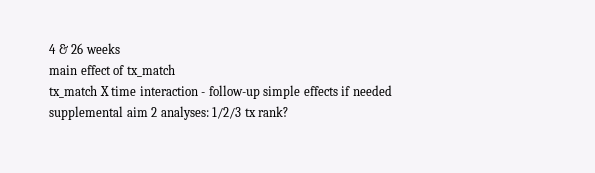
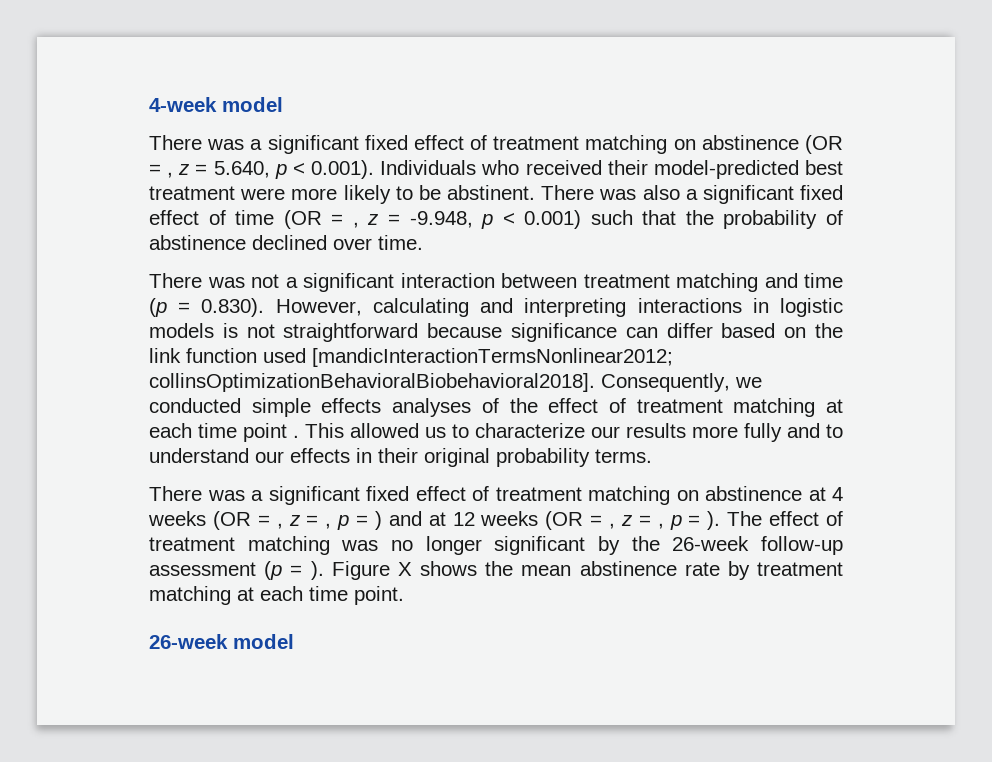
[49,43,120,54] [49,64,175,77] [49,85,392,99] [49,106,289,120] 4 & 26 weeks // main effect of tx_match // tx_match X time interaction - follow-up simple effects if needed // supplemental aim 2 analyses: 1/2/3 tx rank? -> [149,97,283,112] [149,135,843,154] [149,160,843,179] [149,185,843,204] [149,210,843,229] [149,235,423,250] [149,273,843,292] [149,298,843,317] [149,323,843,342] [149,348,673,367] [149,373,762,392] [149,398,843,417] [149,423,843,442] [149,448,652,467] [149,486,843,505] [148,511,843,530] [149,536,843,555] [149,561,843,580] [149,586,404,605] [149,634,294,649] 4-week model // There was a significant fixed effect of treatment matching on abstinence (OR = , z = 5.640, p < 0.001). Individuals who received their model-predicted best treatment were more likely to be abstinent. There was also a significant fixed effect of time (OR = , z = -9.948, p < 0.001) such that the probability of abstinence declined over time. // There was not a significant interaction between treatment matching and time (p = 0.830). However, calculating and interpreting interactions in logistic models is not straightforward because significance can differ based on the link function used [mandicInteractionTermsNonlinear2012; collinsOptimizationBehavioralBiobehavioral2018]. Consequently, we conducted simple effects analyses of the effect of treatment matching at each time point . This allowed us to characterize our results more fully and to understand our effects in their original probability terms. // There was a significant fixed effect of treatment matching on abstinence at 4 weeks (OR = , z = , p = ) and at 12 weeks (OR = , z = , p = ). The effect of treatment matching was no longer significant by the 26-week follow-up assessment (p = ). Figure X shows the mean abstinence rate by treatment matching at each time point. // 26-week model

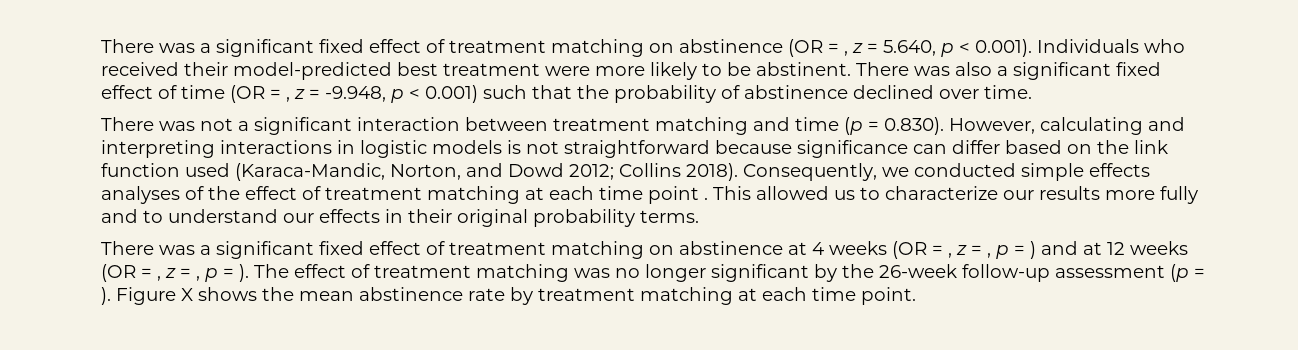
[149,97,283,112] 4-week model // -> (101, 46) none
[312,348,673,367] [149,373,595,392] [mandicInteractionTermsNonlinear2012; collinsOptimizationBehavioralBiobehavioral2018]. -> [235,163,738,181] (Karaca-Mandic, Norton, and Dowd 2012; Collins 2018).
[149,634,294,649] // 26-week model -> (916, 296) none

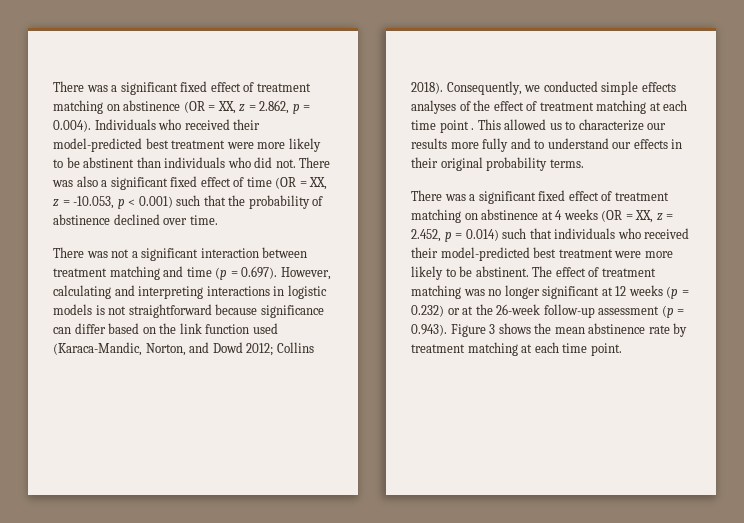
[844,39,1032,57] , z = 5.640, p < 0.001). -> [217,100,311,114] [53,120,91,132] XX, z = 2.862, p = 0.004).
[756,62,851,76] abstinent. -> [83,157,296,168] abstinent than individuals who did not.
[286,86,386,102] , z = -9.948, -> [309,177,328,190] [53,196,115,209] XX, z = -10.053,
[884,117,944,135] 0.830). -> [241,266,278,279] 0.697).
[948,241,1188,259] [101,264,249,282] , z = , p = ) and at 12 weeks (OR = , z = , p = ). -> [635,210,674,223] [411,228,690,242] [411,247,673,261] [411,266,529,280] XX, z = 2.452, p = 0.014) such that individuals who received their model-predicted best treatment were more likely to be abstinent.
[814,264,837,282] by -> [601,285,689,299] [411,305,474,317] at 12 weeks (p = 0.232) or at
[101,287,193,305] ). Figure X -> [411,324,496,337] 0.943). Figure 3

